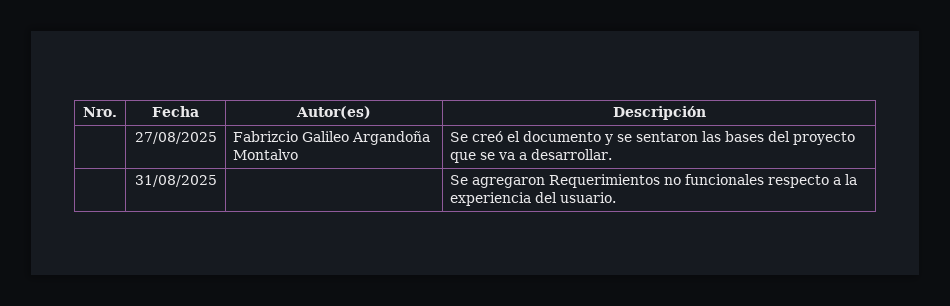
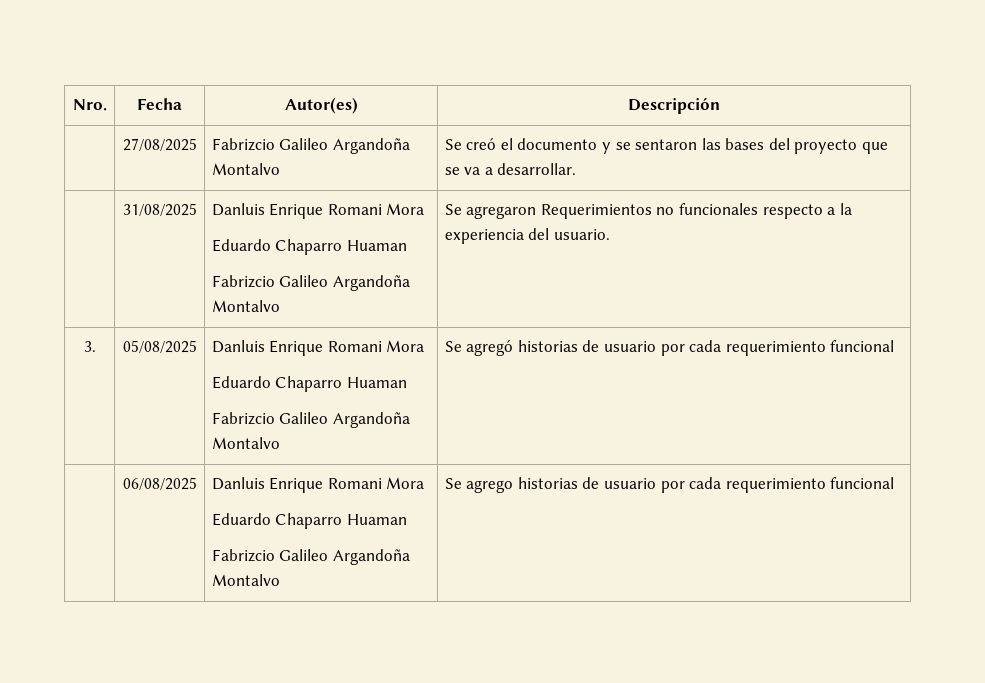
(217, 181) none -> [211,203,425,219] [211,239,407,255] [211,275,410,291] [211,300,280,312] Danluis Enrique Romani Mora // Eduardo Chaparro Huaman // Fabrizcio Galileo Argandoña Montalvo
(617, 197) none -> [83,341,96,352] [122,340,197,353] [211,340,425,356] [211,376,407,392] [211,412,410,428] [211,437,280,449] [444,340,895,356] [122,477,197,490] [211,477,425,493] [211,513,407,529] [211,549,410,565] [211,574,280,586] [444,477,895,493] // 3. | 05/08/2025 | Danluis Enrique Romani Mora // Eduardo Chaparro Huaman // Fabrizcio Galileo Argandoña Montalvo | Se agregó historias de usuario por cada requerimiento funcional // | 06/08/2025 | Danluis Enrique Romani Mora // Eduardo Chaparro Huaman // Fabrizcio Galileo Argandoña Montalvo | Se agrego historias de usuario por cada requerimiento funcional

